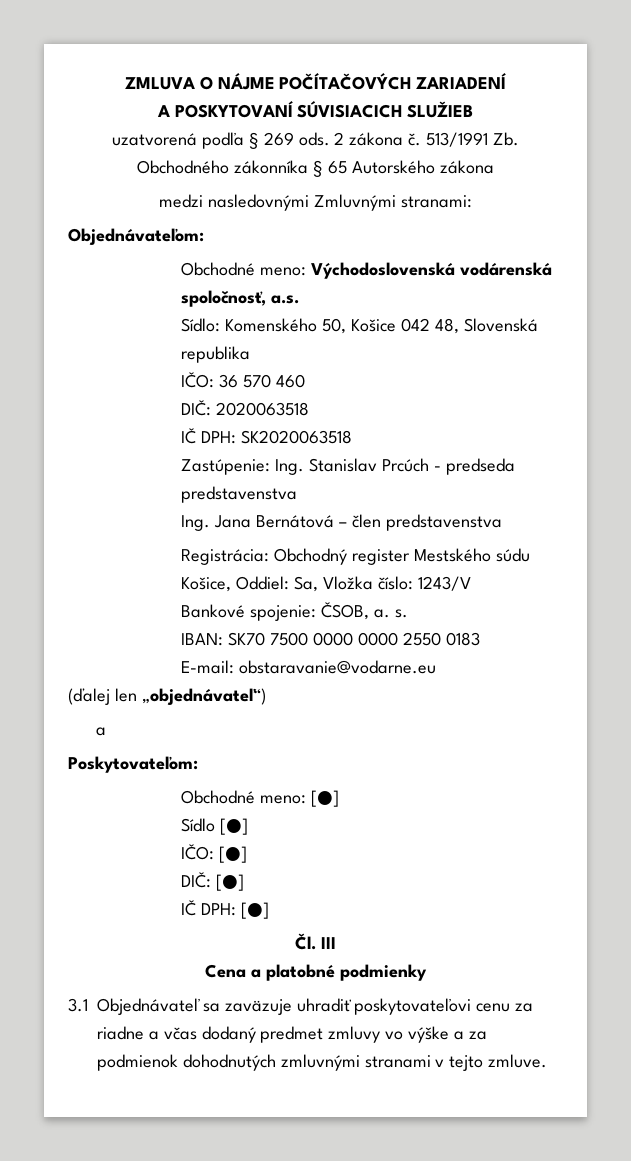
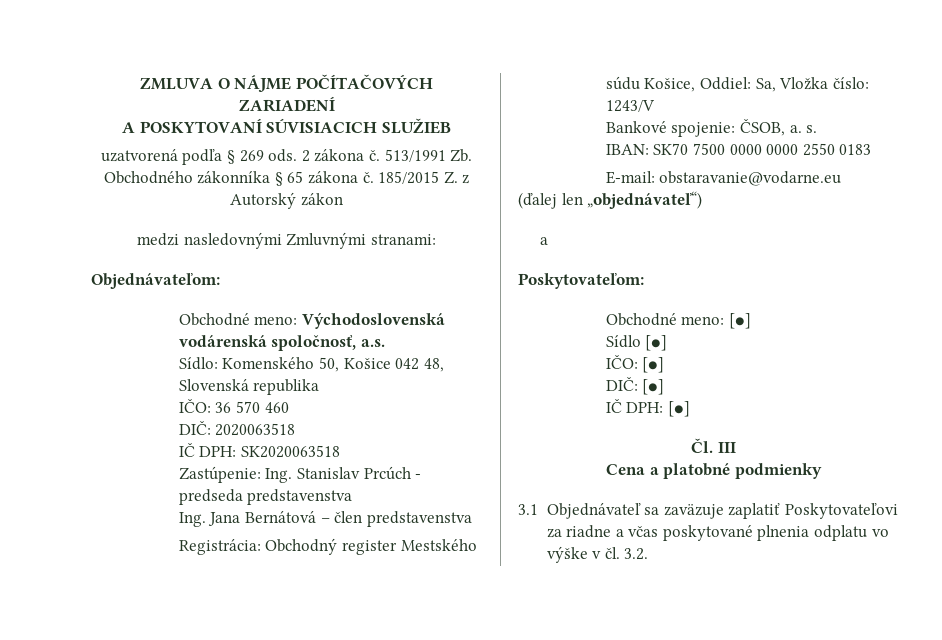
[351,160,494,174] Autorského zákona -> [308,171,470,184] [230,192,343,209] zákona č. 185/2015 Z. z Autorský zákon
[296,998,511,1015] uhradiť poskytovateľovi cenu -> [728,503,898,519] zaplatiť Poskytovateľovi
[201,1026,487,1043] [97,1054,548,1071] dodaný predmet zmluvy vo výške a za podmienok dohodnutých zmluvnými stranami v tejto zmluve. -> [662,525,889,541] [546,546,649,563] poskytované plnenia odplatu vo výške v čl. 3.2.

